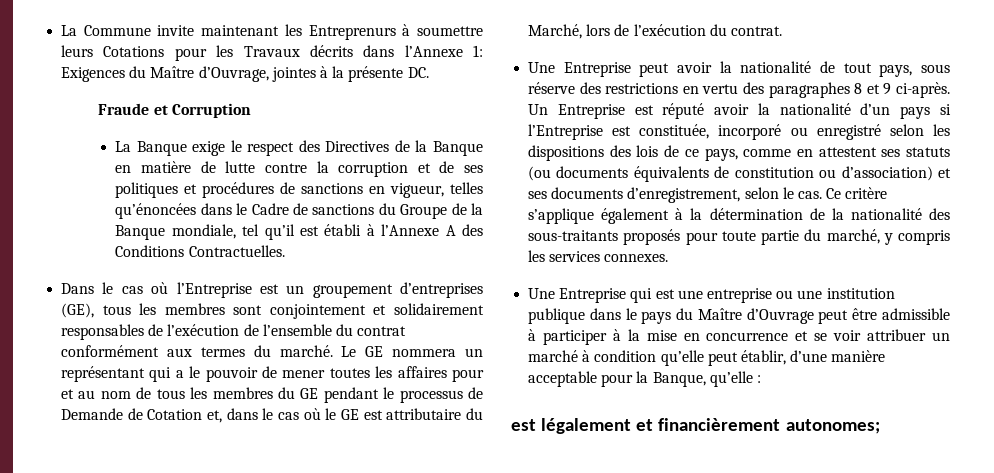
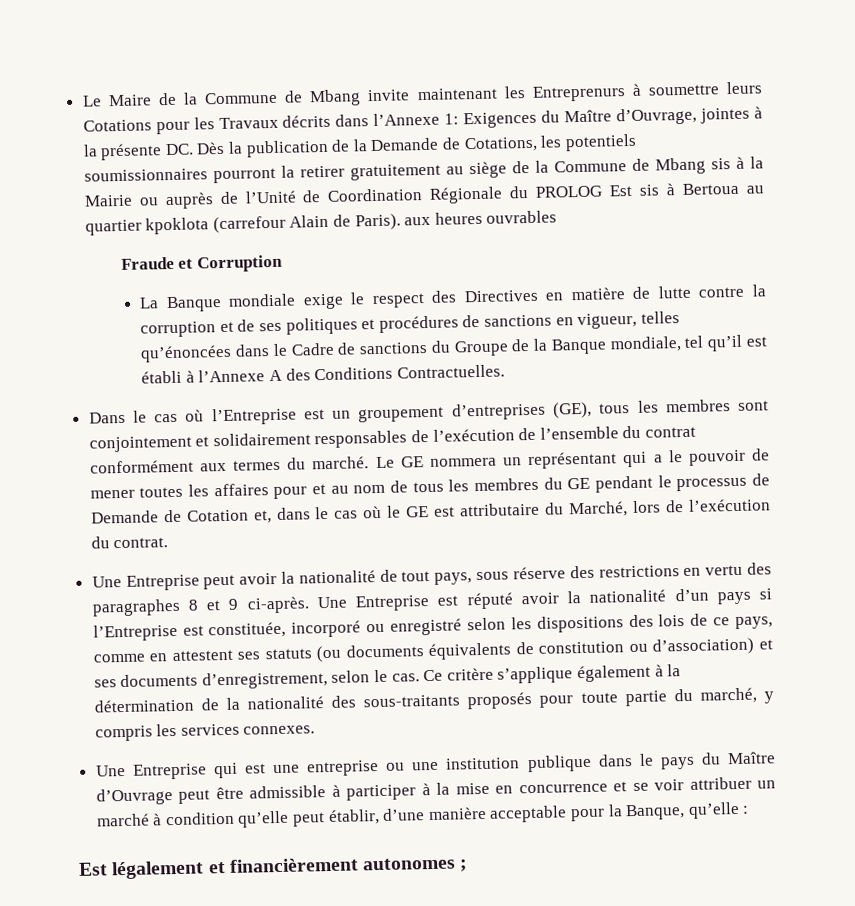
[61,25,151,36] La Commune -> [81,89,362,107] Le Maire de la Commune de Mbang
(429, 72) none -> [196,133,637,158] [83,156,764,184] [83,182,765,210] [84,210,558,236] Dès la publication de la Demande de Cotations, les potentiels soumissionnaires pourront la retirer gratuitement au siège de la Commune de Mbang sis à la Mairie ou auprès de l’Unité de Coordination Régionale du PROLOG Est sis à Bertoua au quartier kpoklota (carrefour Alain de Paris). aux heures ouvrables
(187, 148) none -> [228,293,297,307] mondiale
[394,140,483,156] de la Banque -> (539, 296) none
[528,104,549,115] Un -> [316,596,348,609] Une
[511,419,536,431] est -> [78,862,108,876] Est
[785,419,880,434] autonomes; -> [362,857,469,872] autonomes ;

